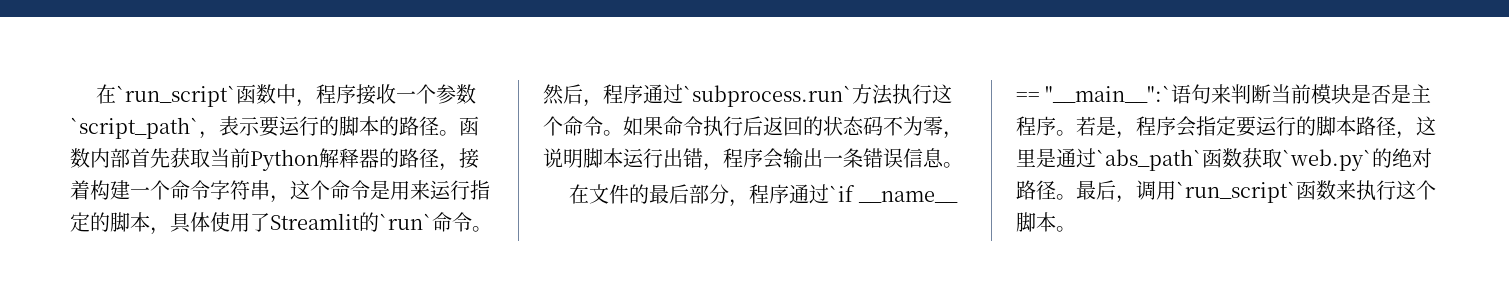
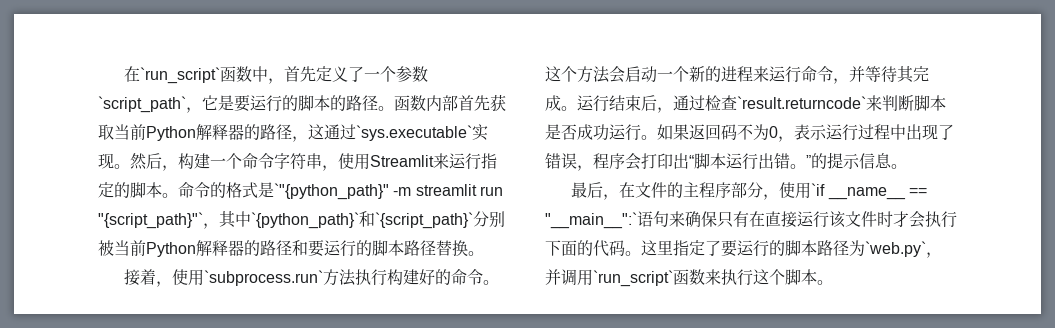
[316,84,397,105] 程序接收 -> [284,66,365,82] 首先定义了
[219,116,260,136] 表示 -> [202,95,234,111] 它是
[459,148,479,169] [70,180,90,200] 接着 -> [308,124,488,141] [98,153,178,171] 这通过`sys.executable`实现。然后，
[290,180,410,200] 这个命令是用 -> [338,153,434,170] 使用Streamlit
[150,212,492,235] [543,84,952,107] [543,116,963,139] [543,148,963,171] [569,184,958,207] [1016,84,1432,104] [1016,116,1436,139] [1016,148,1432,171] [1016,180,1136,203] ，具体使用了Streamlit的`run`命令。然后，程序通过`subprocess.run`方法执行这个命令。如果命令执行后返回的状态码不为零，说明脚本运行出错，程序会输出一条错误信息。 // 在文件的最后部分，程序通过`if __name__ == "__main__":`语句来判断当前模块是否是主程序。若是，程序会指定要运行的脚本路径，这里是通过`abs_path`函数获取`web.py`的绝对路径。最后， -> [162,182,503,200] [98,211,505,229] [98,240,484,257] [124,269,500,287] [545,66,929,84] [545,95,946,113] [545,124,954,142] [545,152,907,171] [571,182,928,200] [545,211,957,229] [545,240,942,258] [545,269,561,285] 。命令的格式是`"{python_path}" -m streamlit run "{script_path}"`，其中`{python_path}`和`{script_path}`分别被当前Python解释器的路径和要运行的脚本路径替换。 // 接着，使用`subprocess.run`方法执行构建好的命令。这个方法会启动一个新的进程来运行命令，并等待其完成。运行结束后，通过检查`result.returncode`来判断脚本是否成功运行。如果返回码不为0，表示运行过程中出现了错误，程序会打印出“脚本运行出错。”的提示信息。 // 最后，在文件的主程序部分，使用`if __name__ == "__main__":`语句来确保只有在直接运行该文件时才会执行下面的代码。这里指定了要运行的脚本路径为`web.py`，并

